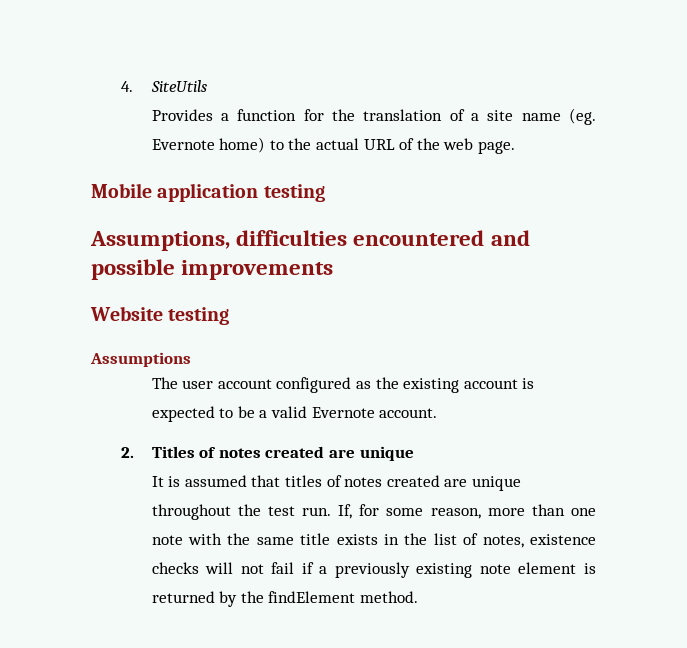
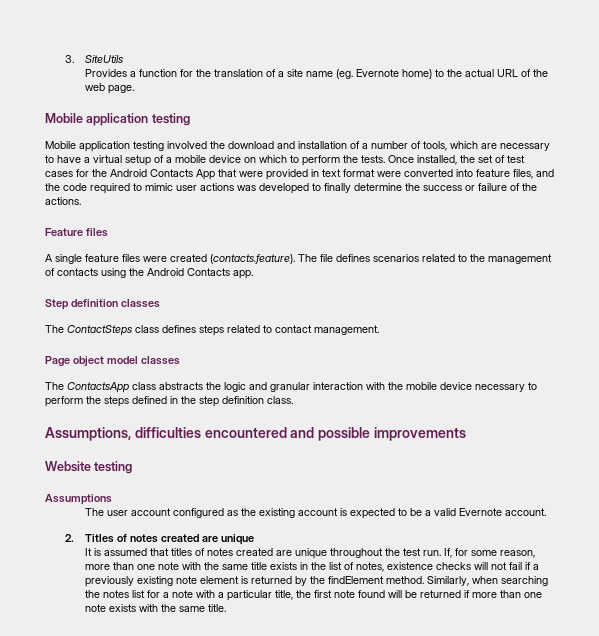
[121,81,134,92] 4. -> [65,55,75,63] 3.
(325, 193) none -> [45,141,550,152] [45,155,525,166] [45,169,554,180] [45,183,537,194] [45,197,81,205] [45,228,108,237] [45,254,552,264] [45,268,253,279] [45,299,160,310] [45,325,379,336] [45,356,180,367] [45,382,537,393] [45,396,293,407] // Mobile application testing involved the download and installation of a number of tools, which are necessary to have a virtual setup of a mobile device on which to perform the tests. Once installed, the set of test cases for the Android Contacts App that were provided in text format were converted into feature files, and the code required to mimic user actions was developed to finally determine the success or failure of the actions. // Feature files // A single feature files were created (contacts.feature). The file defines scenarios related to the management of contacts using the Android Contacts app. // Step definition classes // The ContactSteps class defines steps related to contact management. // Page object model classes // The ContactsApp class abstracts the logic and granular interaction with the mobile device necessary to perform the steps defined in the step definition class.
(418, 597) none -> [427,576,549,586] [85,590,543,601] [85,604,227,612] Similarly, when searching the notes list for a note with a particular title, the first note found will be returned if more than one note exists with the same title.

